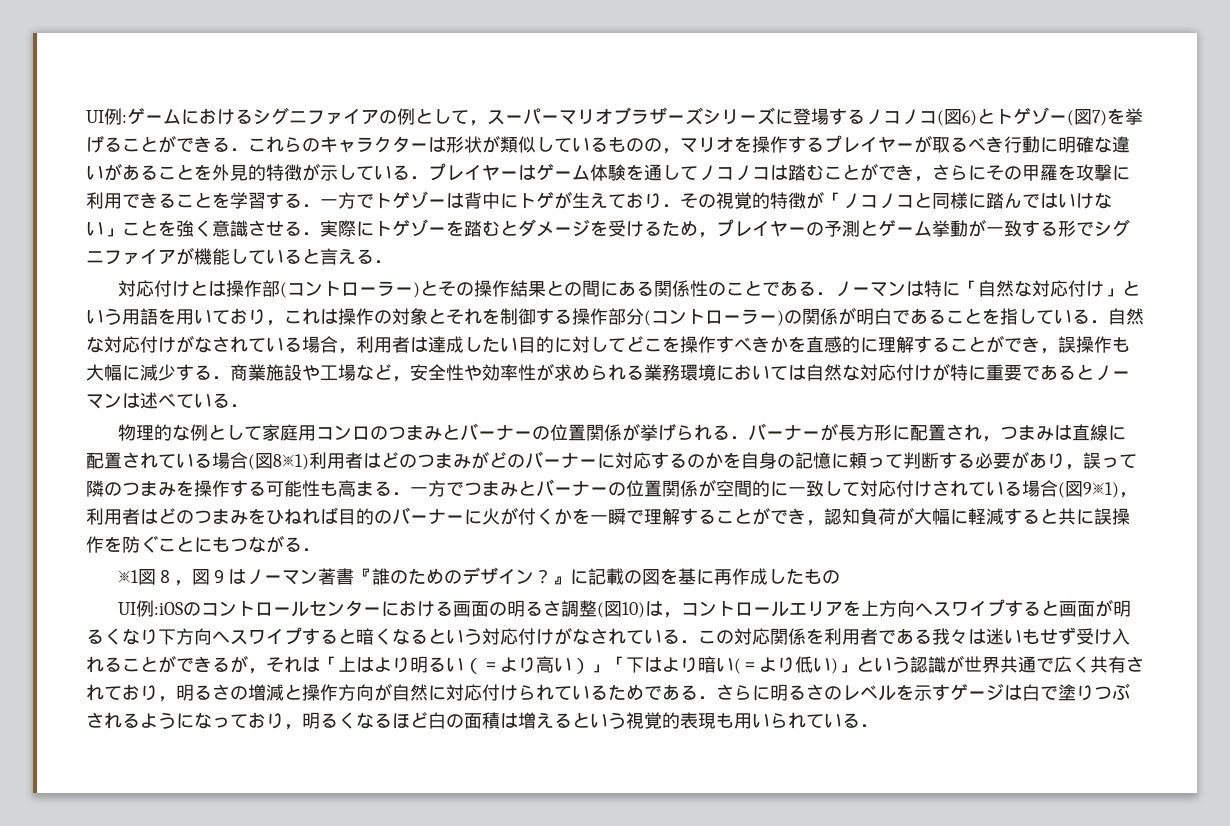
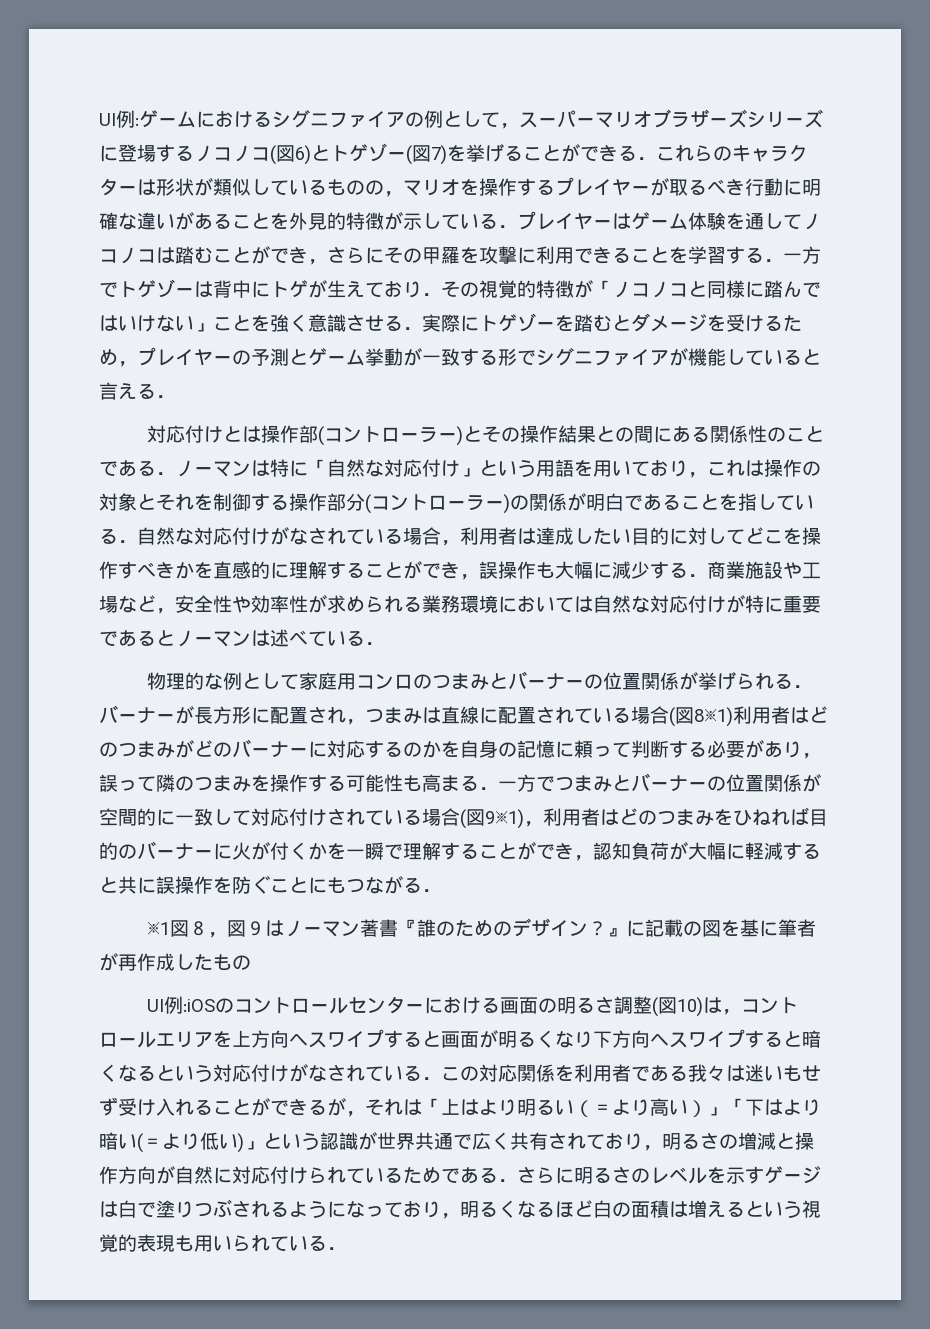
(715, 577) none -> [778,919,817,937] [99,953,118,971] 筆者が

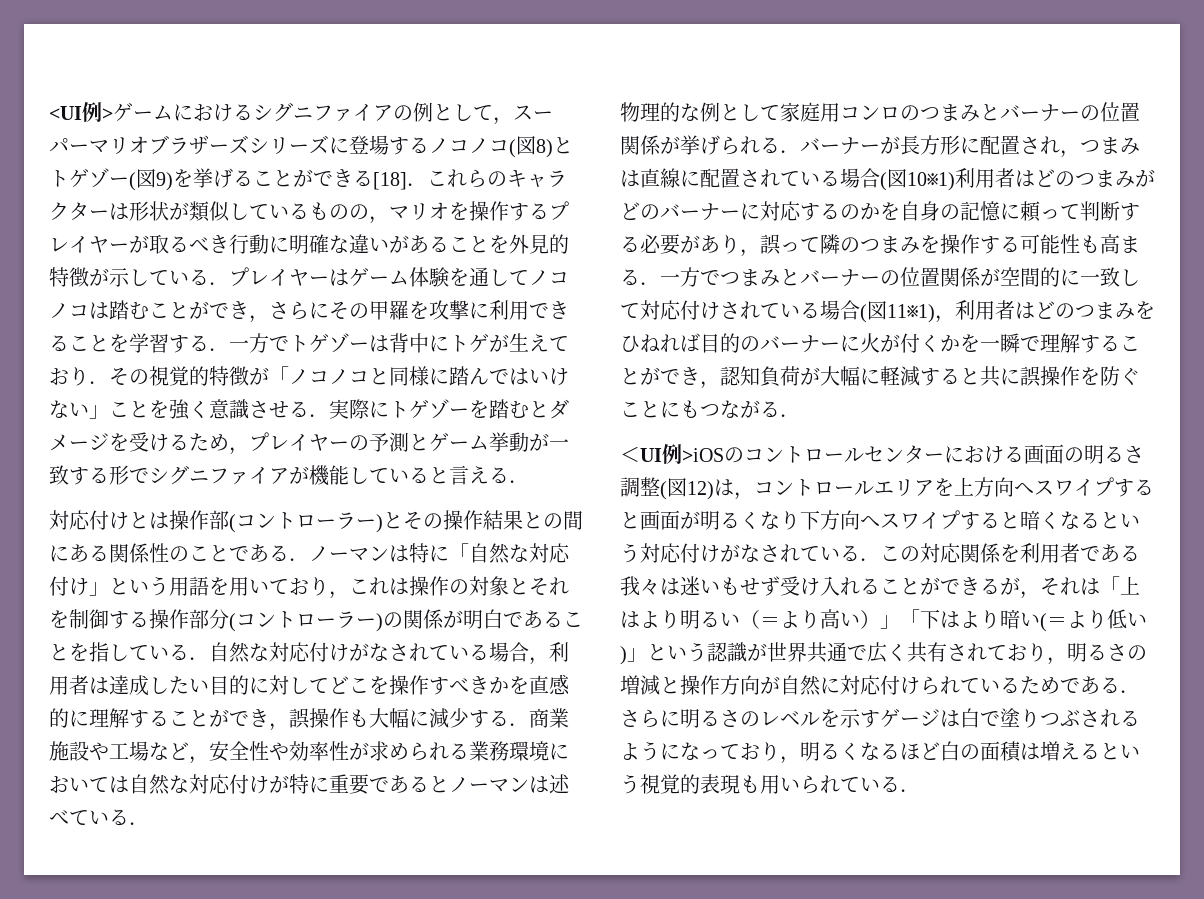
[99,110,139,128] UI例: -> [49,101,113,122] <UI例>
[295,145,311,165] 6) -> [536,139,553,158] 8)
[431,145,447,165] 7) -> [156,172,173,191] 9)
(637, 153) none -> [373,172,407,190] [18]
[694,707,733,727] 8※1) -> [907,172,955,191] 10※1)
[485,809,524,829] 9※1) -> [887,304,935,323] 11※1)
[147,918,817,938] [99,953,251,971] [147,996,216,1014] ※1図８，図９はノーマン著書『誰のためのデザイン？』に記載の図を基に筆者が再作成したもの // UI例:iOS -> [620,443,724,464] ＜UI例>iOS
[677,997,704,1017] 10) -> [687,481,714,500] 12)

